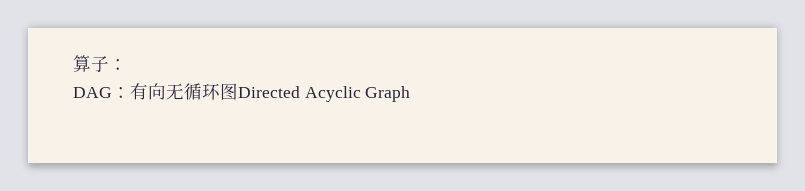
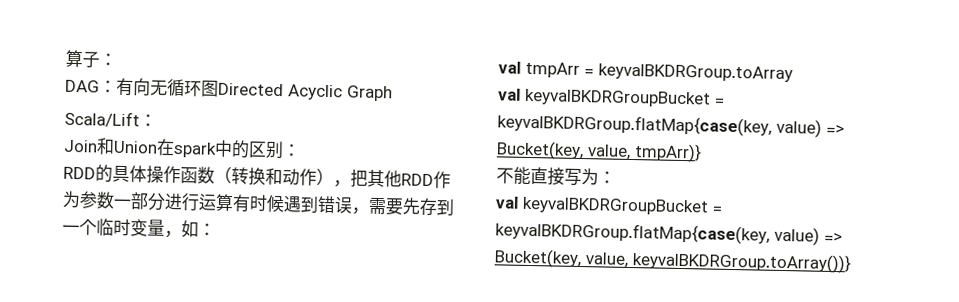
(411, 94) none -> [64,110,157,128] [63,137,301,160] [63,164,451,189] [62,190,455,216] [62,218,216,239] [498,61,793,83] [498,88,725,108] [497,113,845,138] [496,140,702,163] [496,166,616,187] [495,196,722,216] [495,221,843,246] [494,248,852,274] // Scala/Lift： // Join和Union在spark中的区别： // RDD的具体操作函数（转换和动作），把其他RDD作为参数一部分进行运算有时候遇到错误，需要先存到一个临时变量，如： // val tmpArr = keyvalBKDRGroup.toArray // val keyvalBKDRGroupBucket = keyvalBKDRGroup.flatMap{case(key, value) => Bucket(key, value, tmpArr)} // 不能直接写为： // val keyvalBKDRGroupBucket = keyvalBKDRGroup.flatMap{case(key, value) => Bucket(key, value, keyvalBKDRGroup.toArray())}

